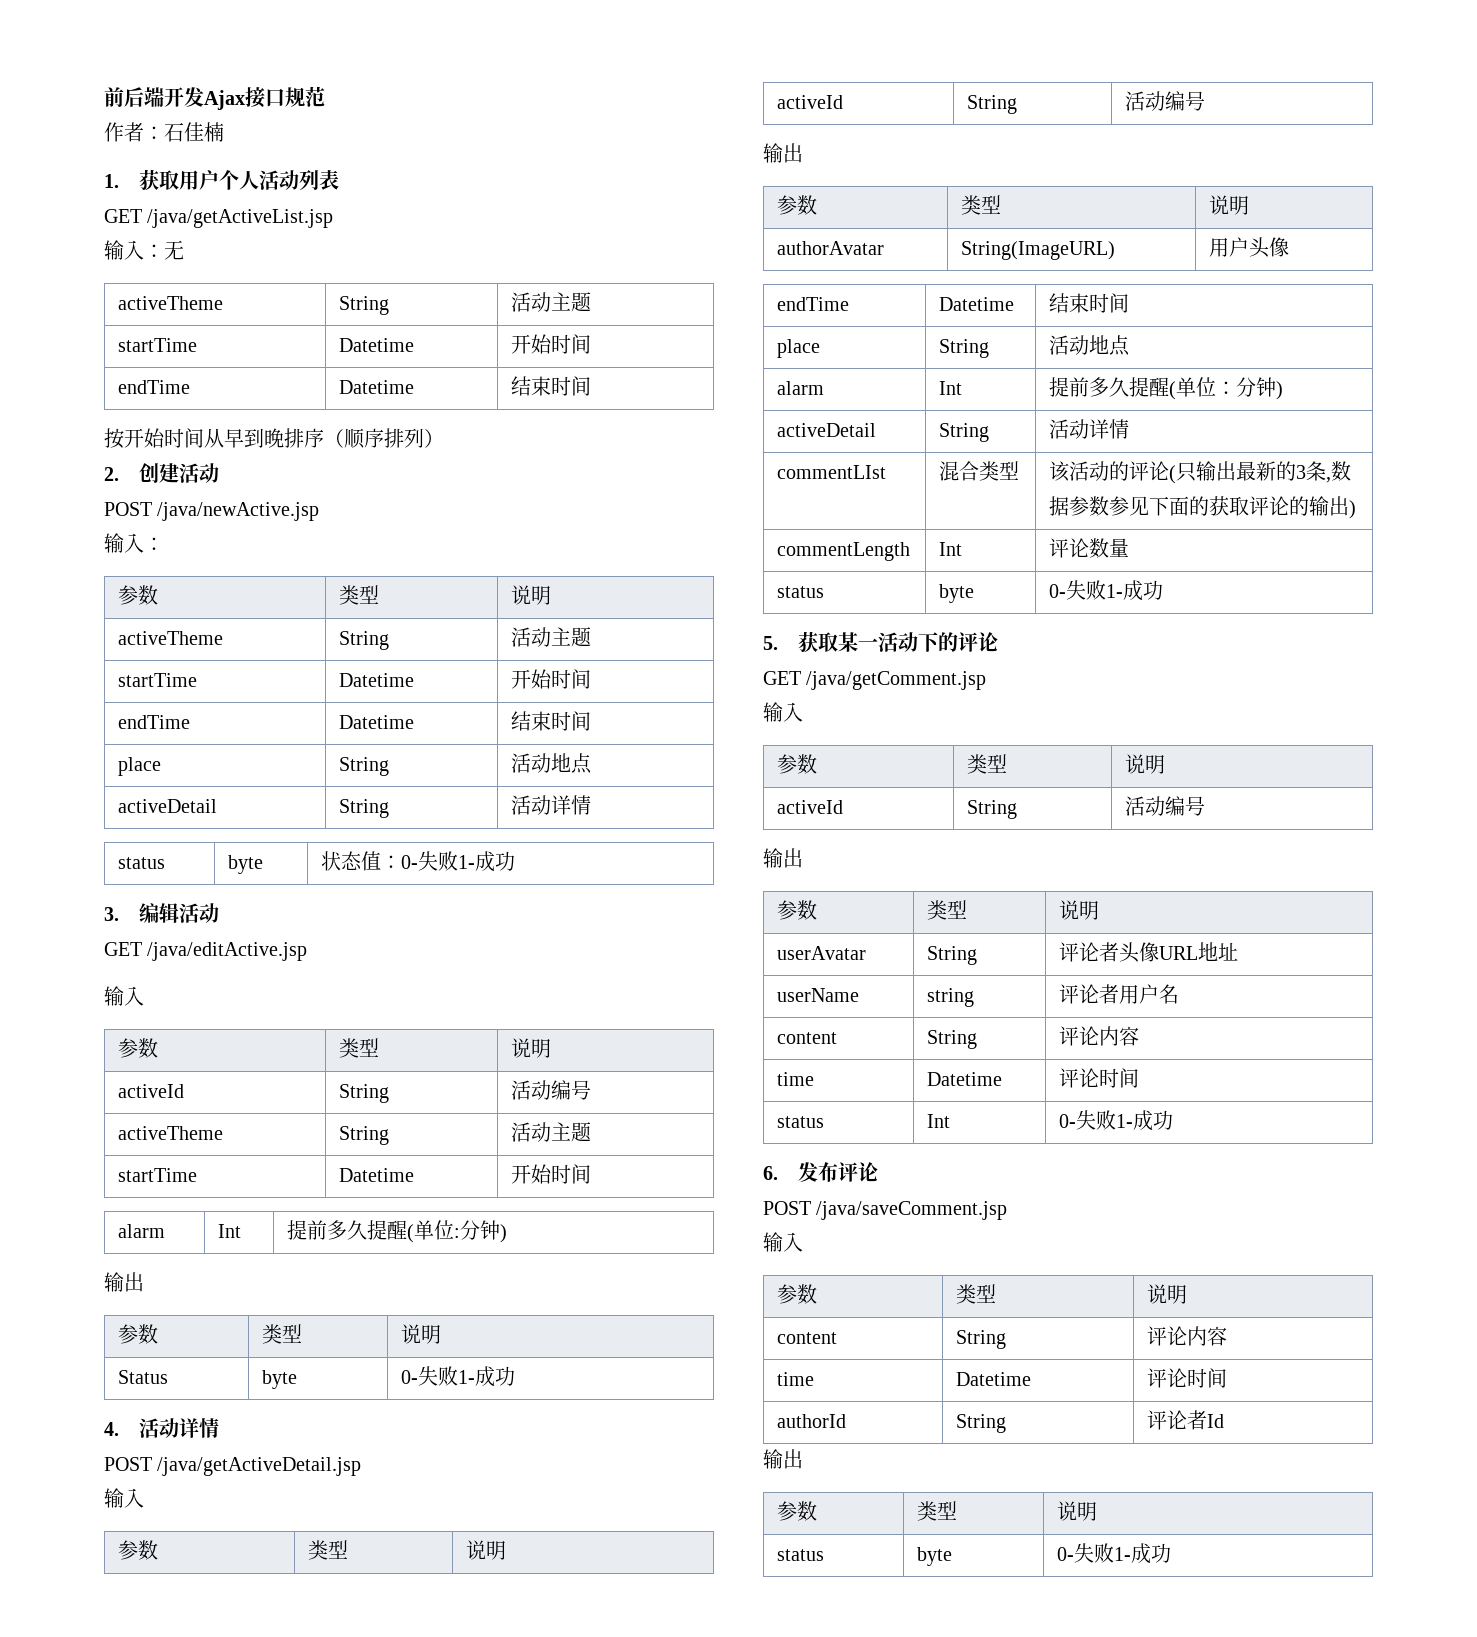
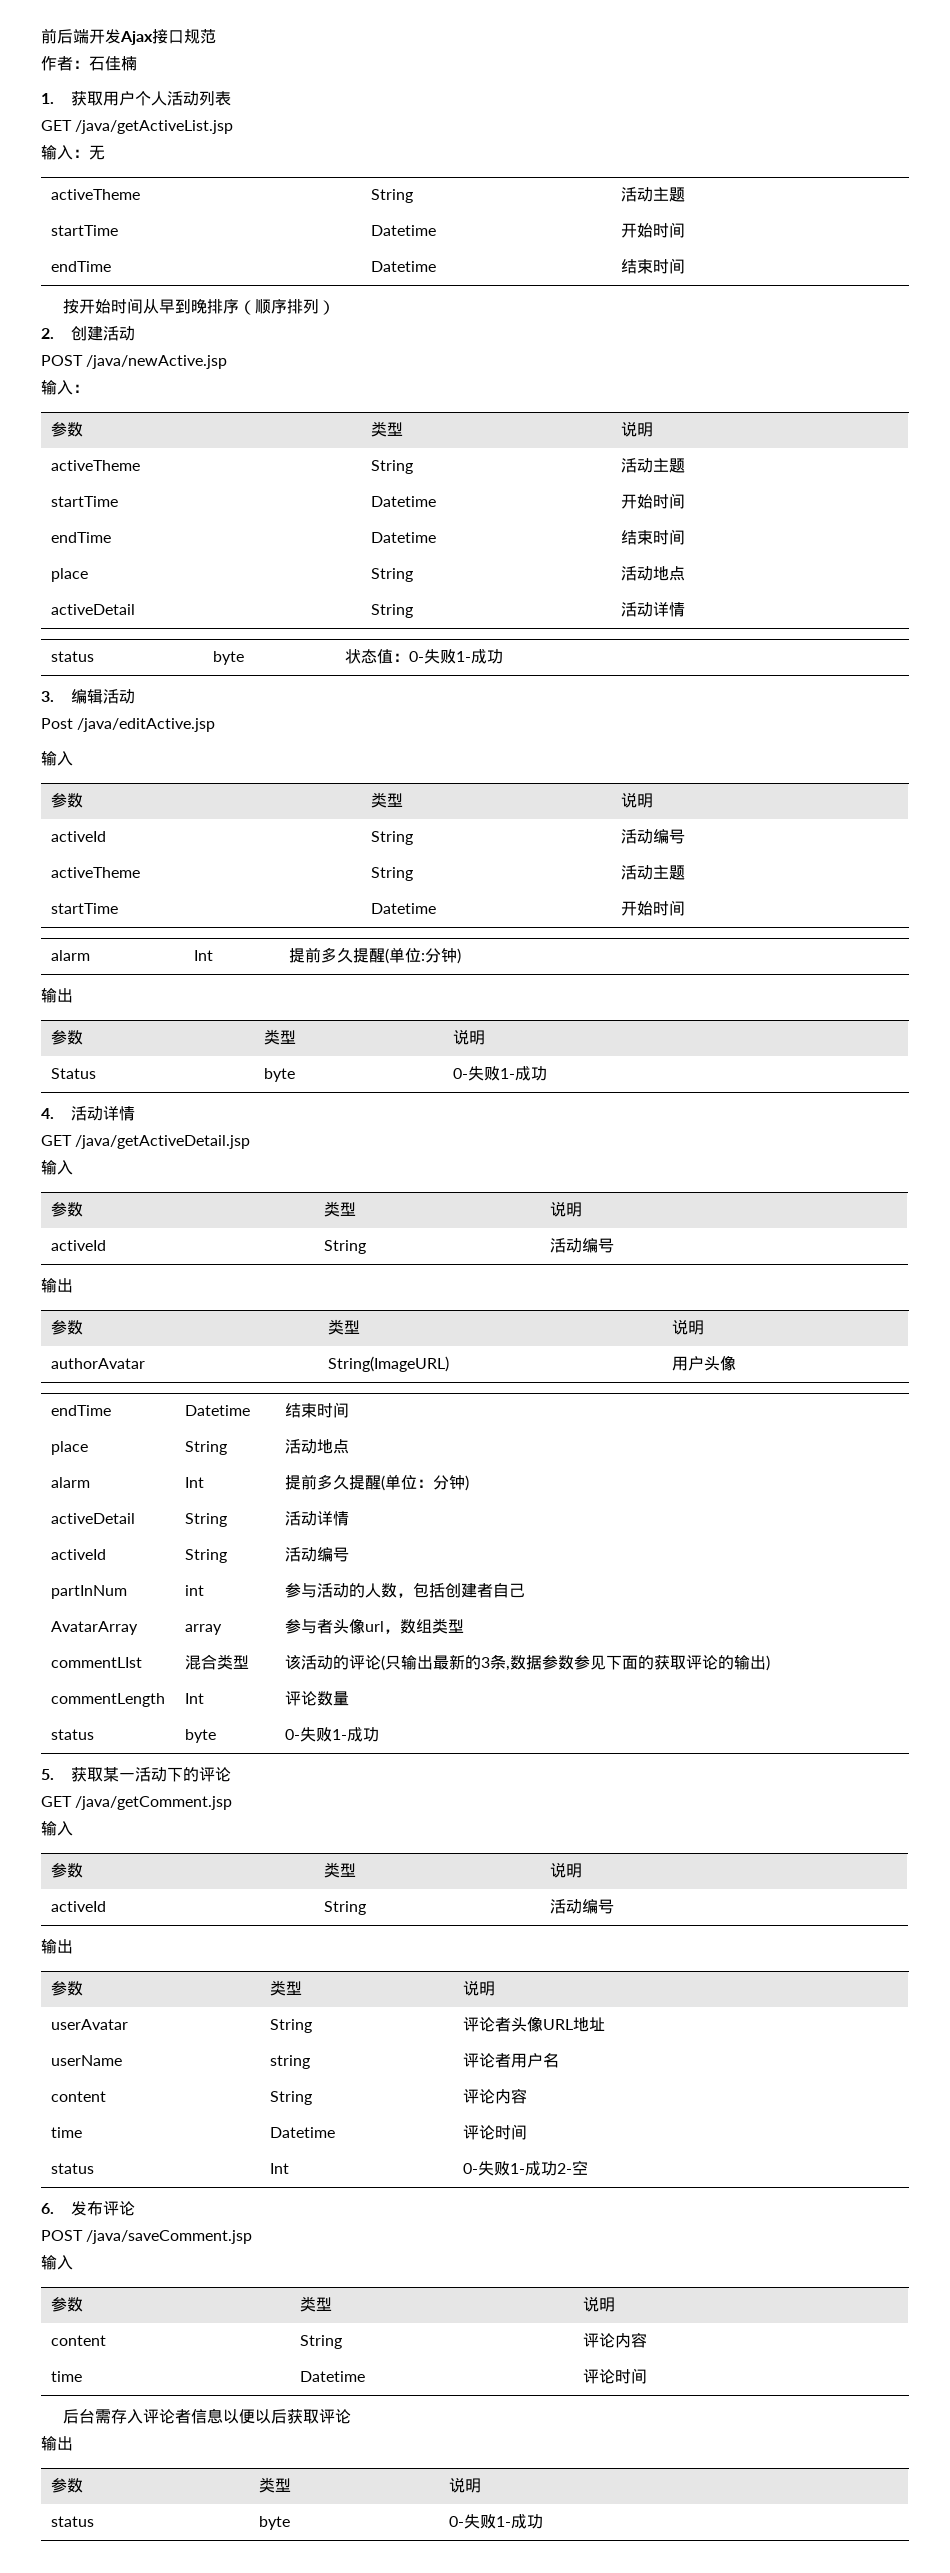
[104,942,142,956] GET -> [41,718,73,729] Post
[104,1457,152,1471] POST -> [41,1135,72,1146] GET
(1130, 429) none -> [50,1549,106,1560] [184,1549,227,1563] [284,1547,349,1562] [50,1585,127,1599] [184,1585,204,1596] [284,1582,525,1598] [50,1621,138,1635] [184,1624,222,1635] [284,1618,464,1634] // activeId | String | 活动编号 // partInNum | int | 参与活动的人数，包括创建者自己 // AvatarArray | array | 参与者头像url，数组类型
(1174, 1120) none -> [556,2160,588,2175] 2-空
[777,1414,847,1428] [956,1414,1007,1433] [1147,1410,1225,1430] // authorId | String | 评论者Id -> [62,2408,351,2424] // 后台需存入评论者信息以便以后获取评论

